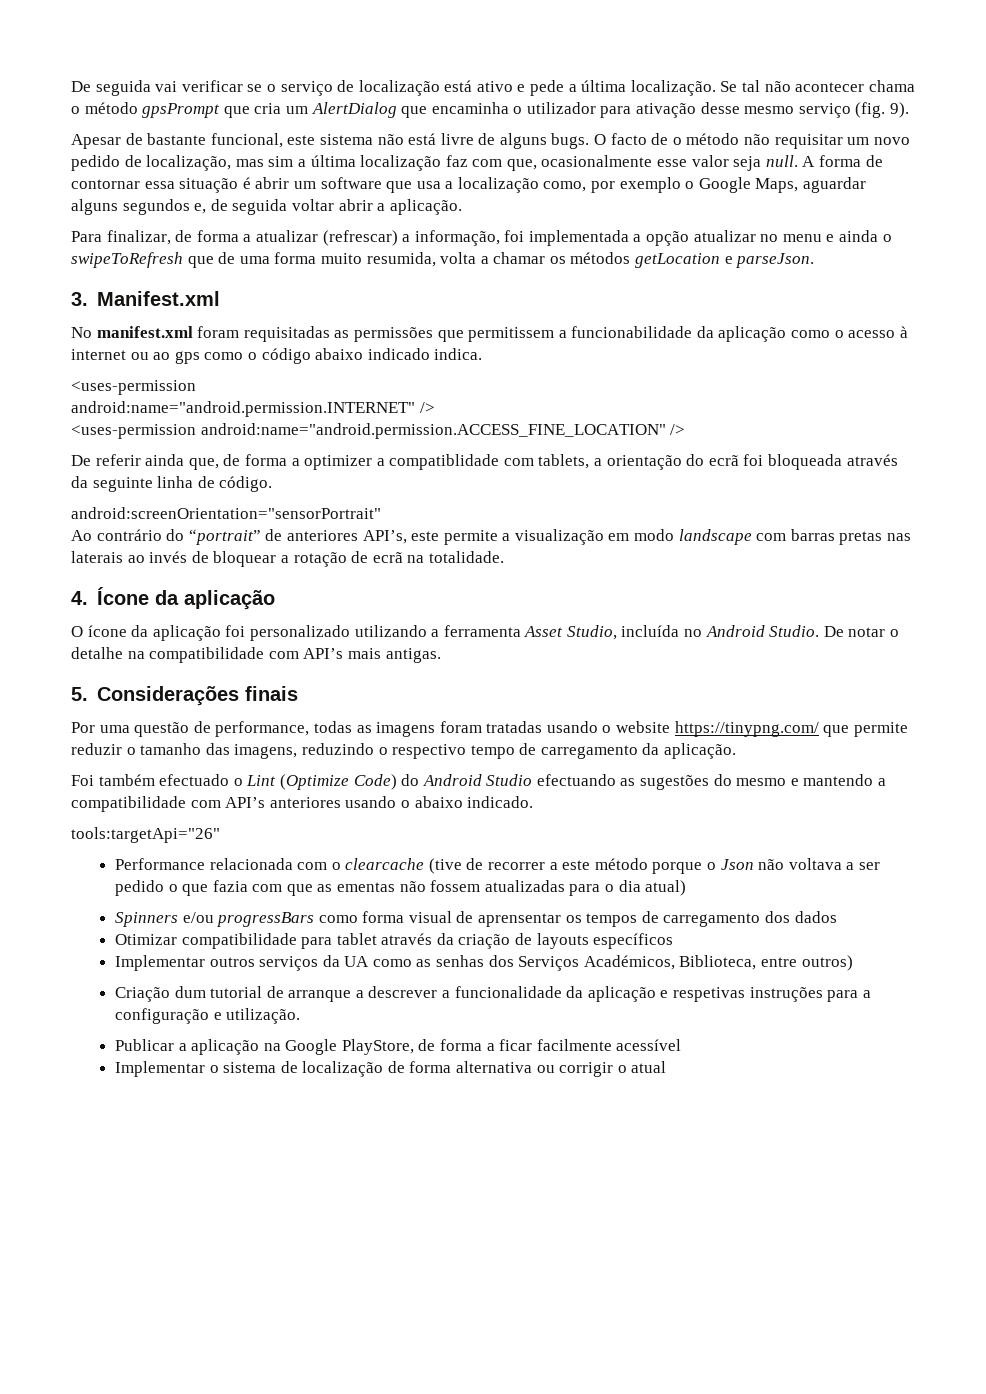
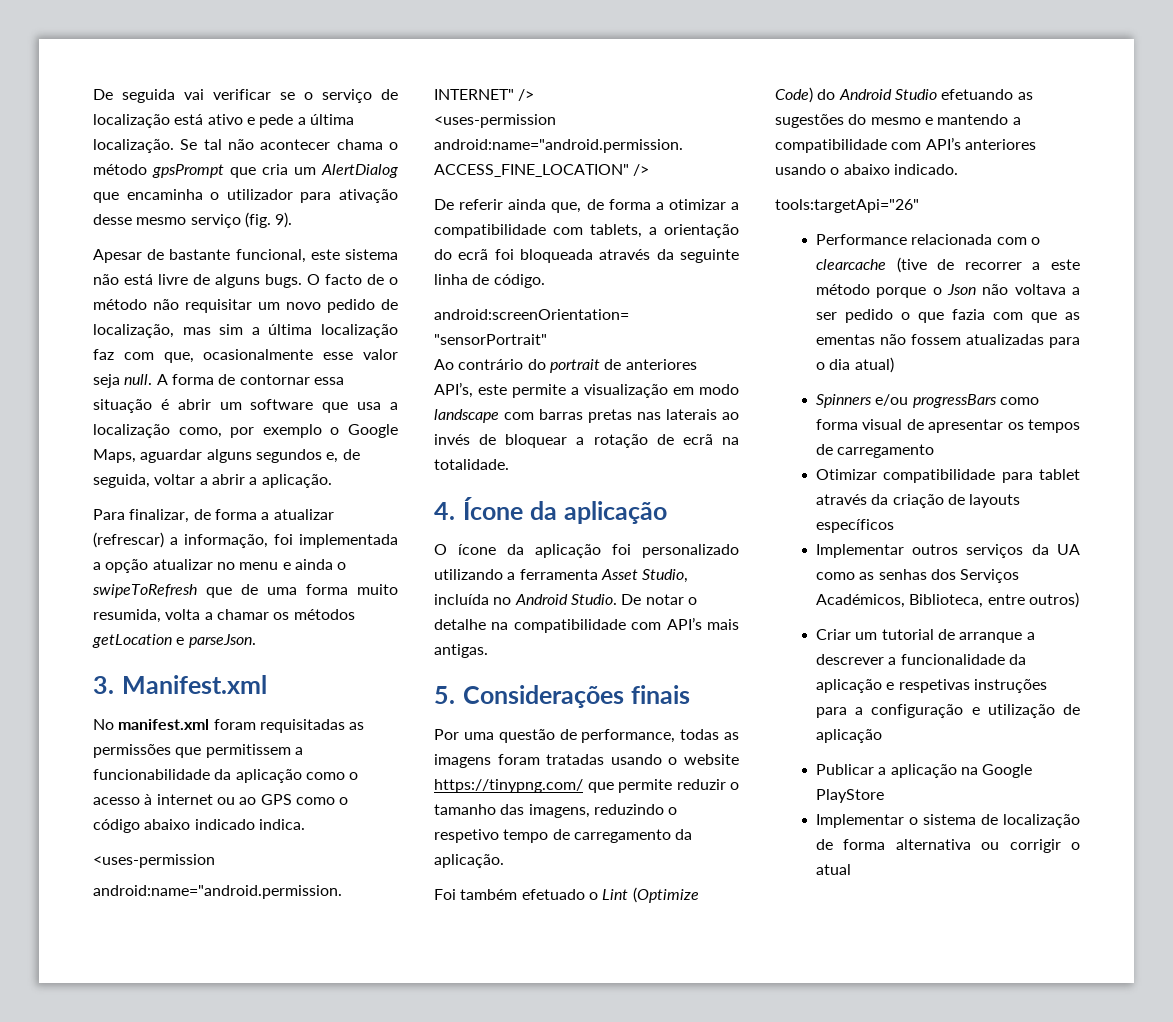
[232,199,334,215] seguida voltar -> [93,474,208,488] seguida, voltar a
[174,351,200,364] gps -> [260,794,292,805] GPS
[304,454,500,470] optimizer a compatiblidade -> [668,199,739,210] [434,224,546,238] otimizar a compatibilidade
[188,529,261,545] “portrait” -> [549,359,600,373] portrait
[392,744,467,759] respectivo -> [434,829,499,843] respetivo
[159,774,230,786] efectuado -> [521,889,585,900] efetuado
[536,774,616,786] efectuando -> [941,89,1014,100] efetuando
[478,913,562,927] aprensentar -> [928,419,1004,433] apresentar
[765,911,837,923] dos dados -> (935, 451) none
[114,986,206,1002] Criação dum -> [815,629,878,640] Criar um
[226,1008,301,1024] utilização. -> [987,704,1080,718] [815,729,882,743] utilização de aplicação
[341,1039,682,1055] PlayStore, de forma a ficar facilmente acessível -> [815,789,884,803] PlayStore

